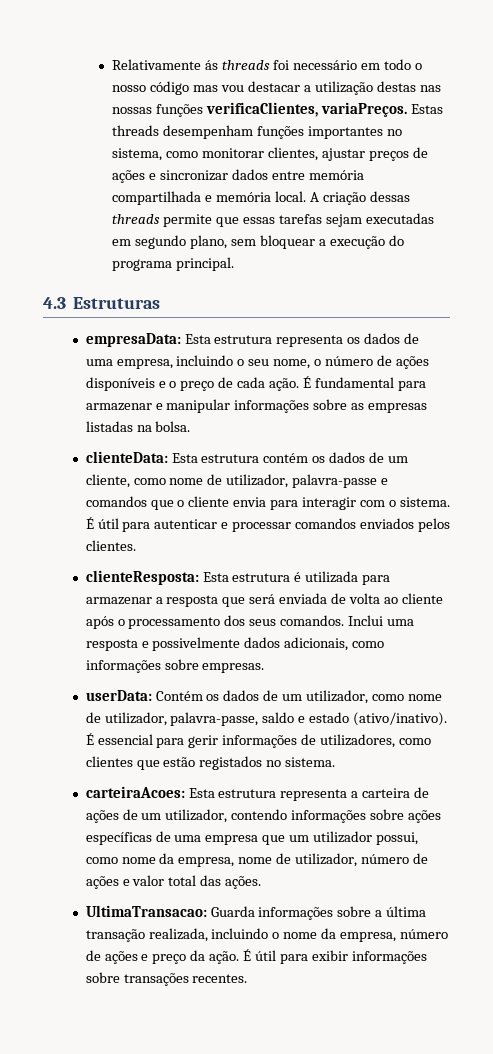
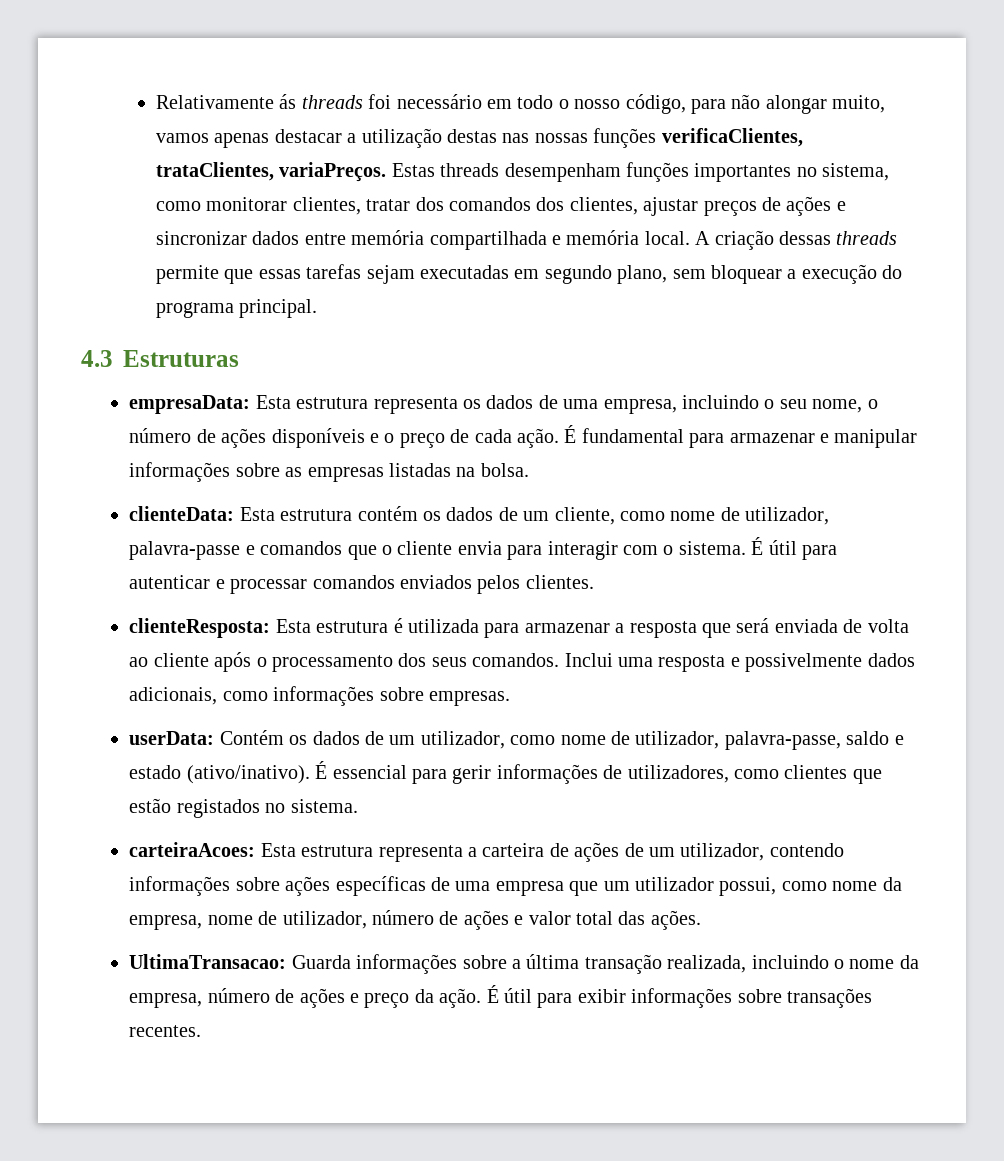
[150,81,245,95] código mas vou -> [625,94,886,114] [155,133,270,148] código, para não alongar muito, vamos apenas
(319, 109) none -> [155,162,274,181] trataClientes,
(319, 154) none -> [366,197,638,215] tratar dos comandos dos clientes,

